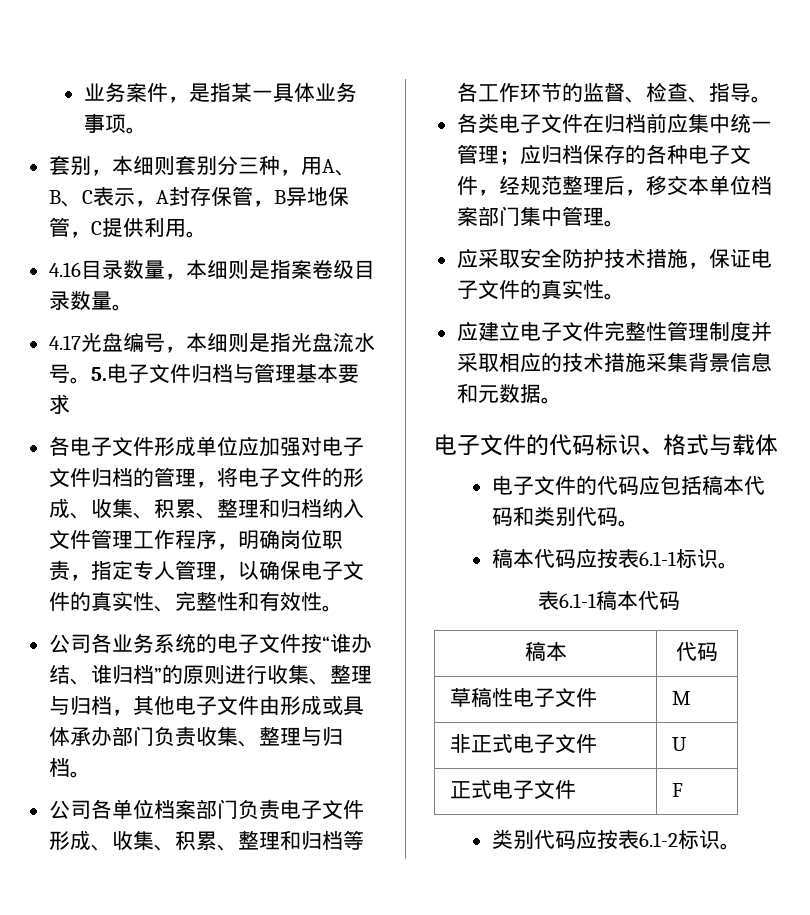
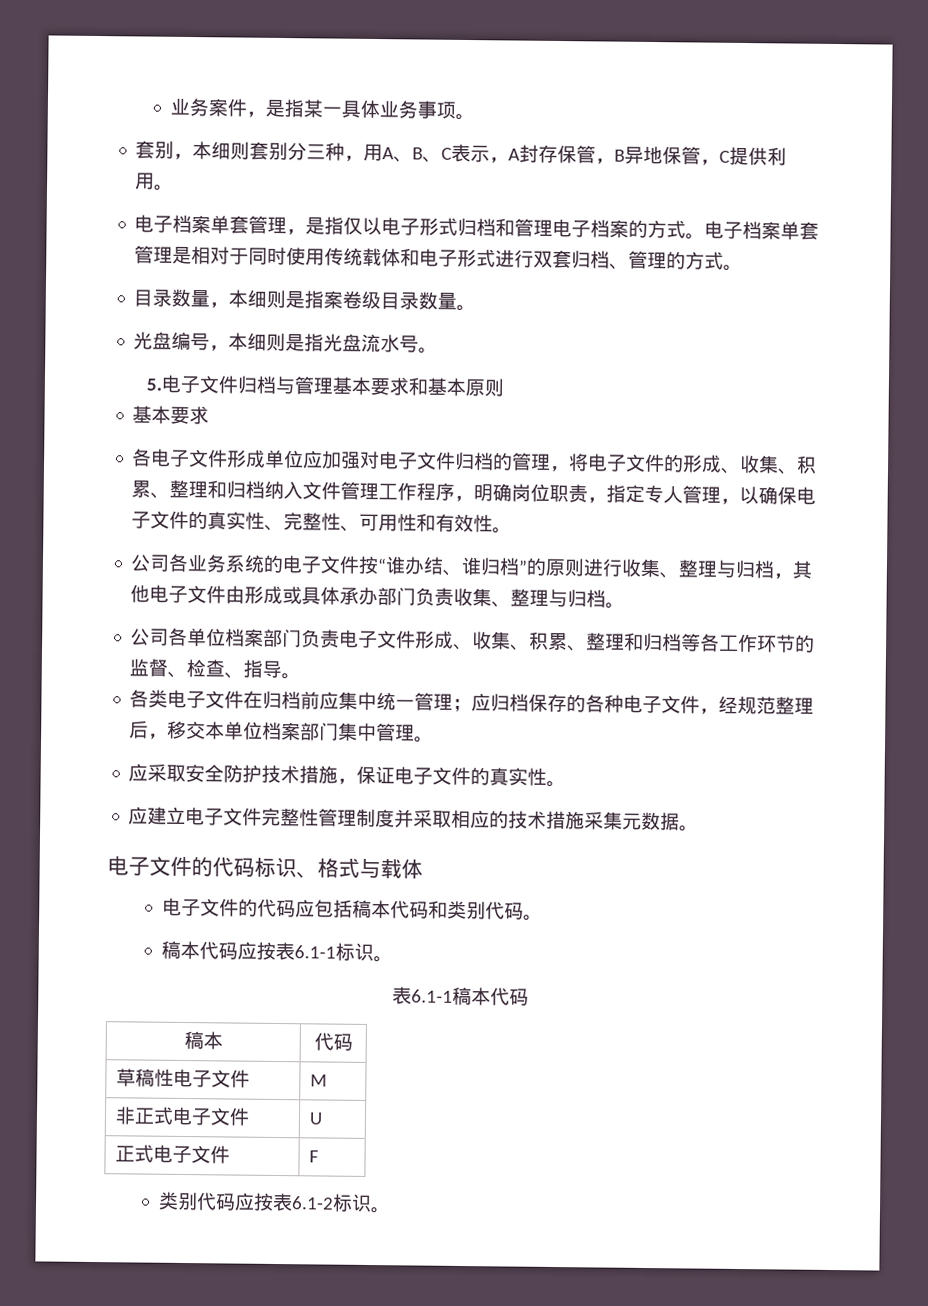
[48,262,81,277] 4.16 -> [134,214,820,240] [134,245,744,271] 电子档案单套管理，是指仅以电子形式归档和管理电子档案的方式。电子档案单套管理是相对于同时使用传统载体和电子形式进行双套归档、管理的方式。 //
[48,335,81,350] 4.17 -> (477, 308) none
(91, 380) none -> (439, 350) //
(70, 404) none -> [408,377,505,397] [132,405,210,425] 和基本原则 // 基本要求
(238, 601) none -> [340,513,418,532] 、可用性
[687,352,772,372] [456,383,478,403] 背景信息和 -> (624, 820) none

